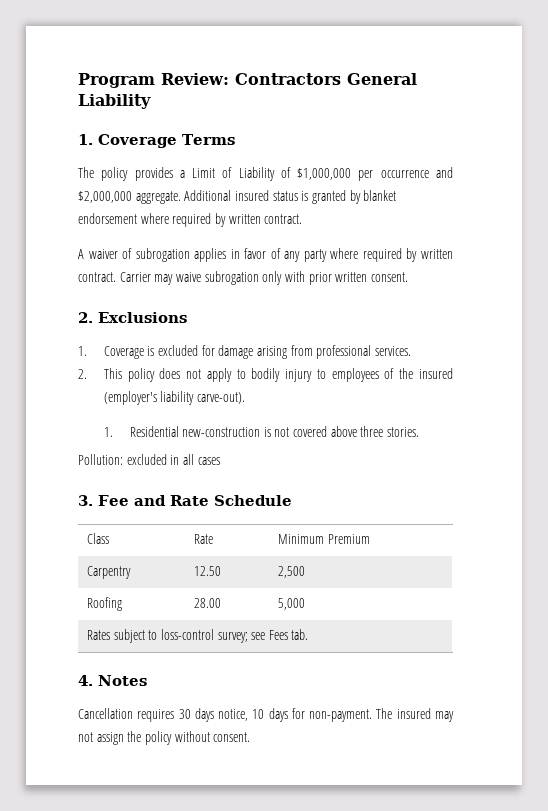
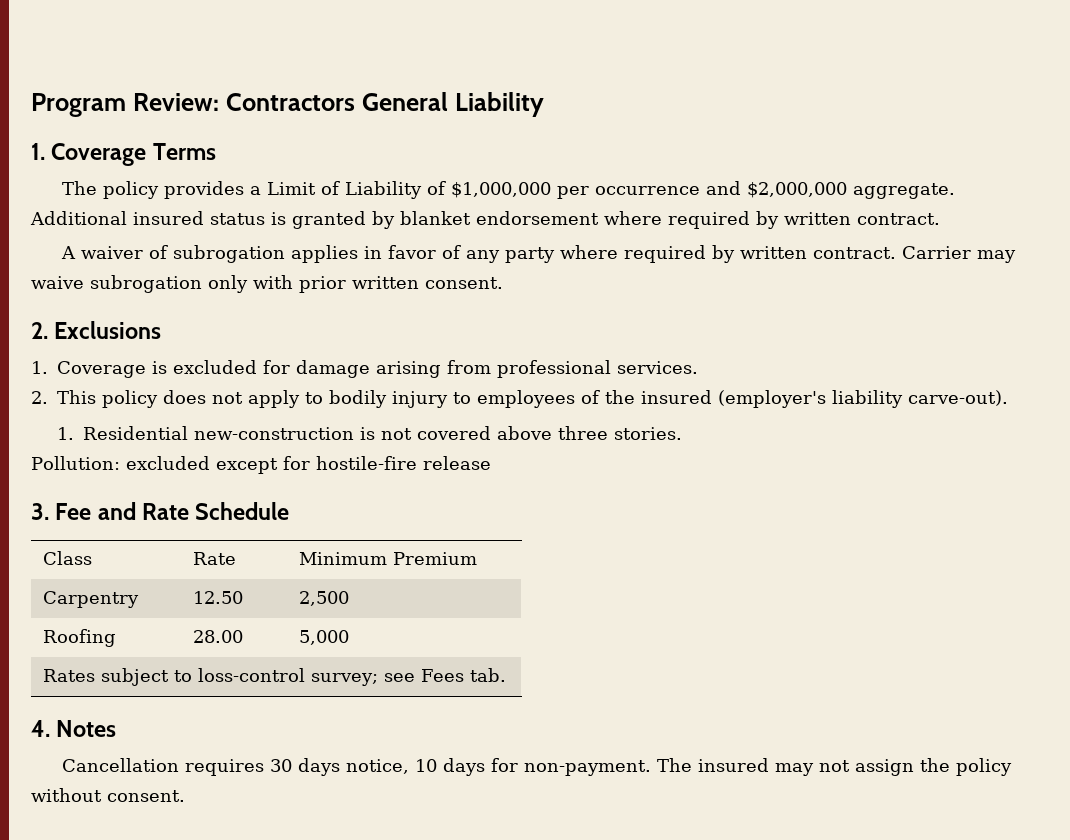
[170,454,220,465] in all cases -> [215,456,491,474] except for hostile-fire release

